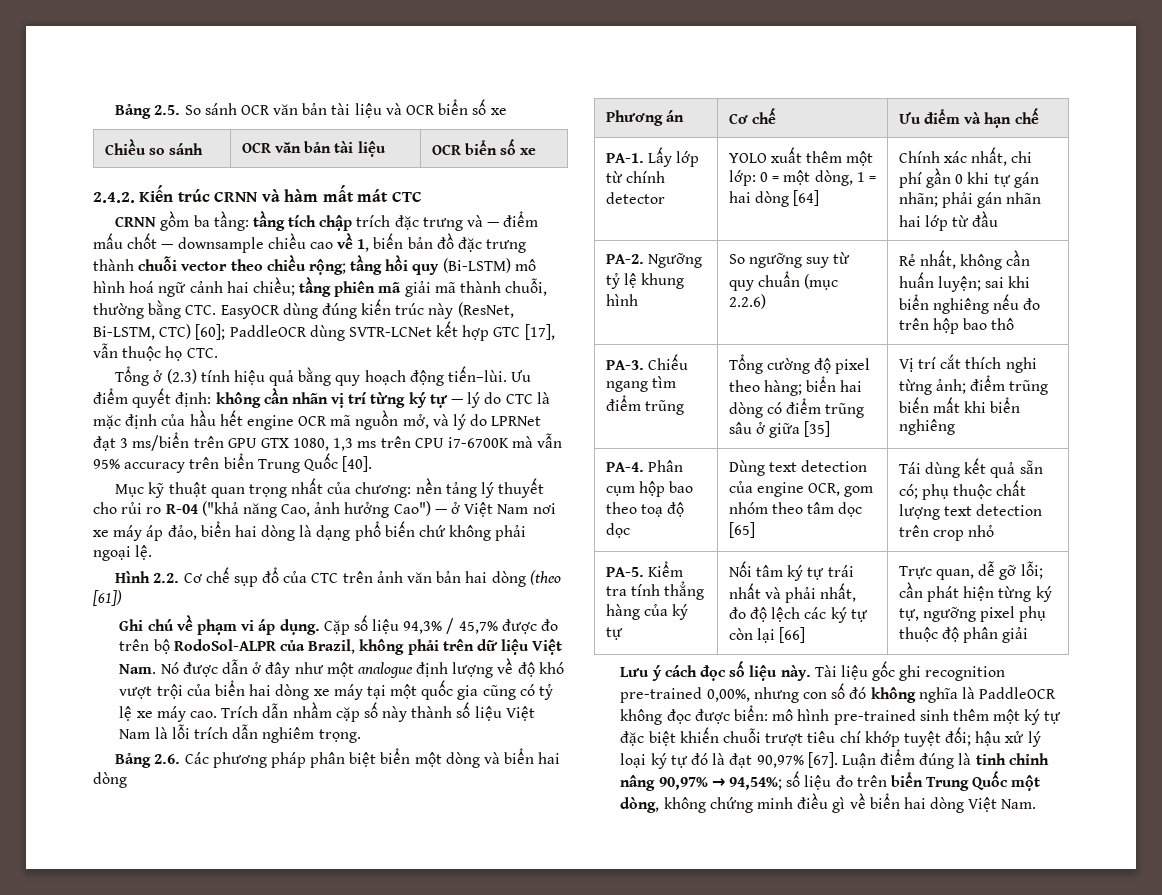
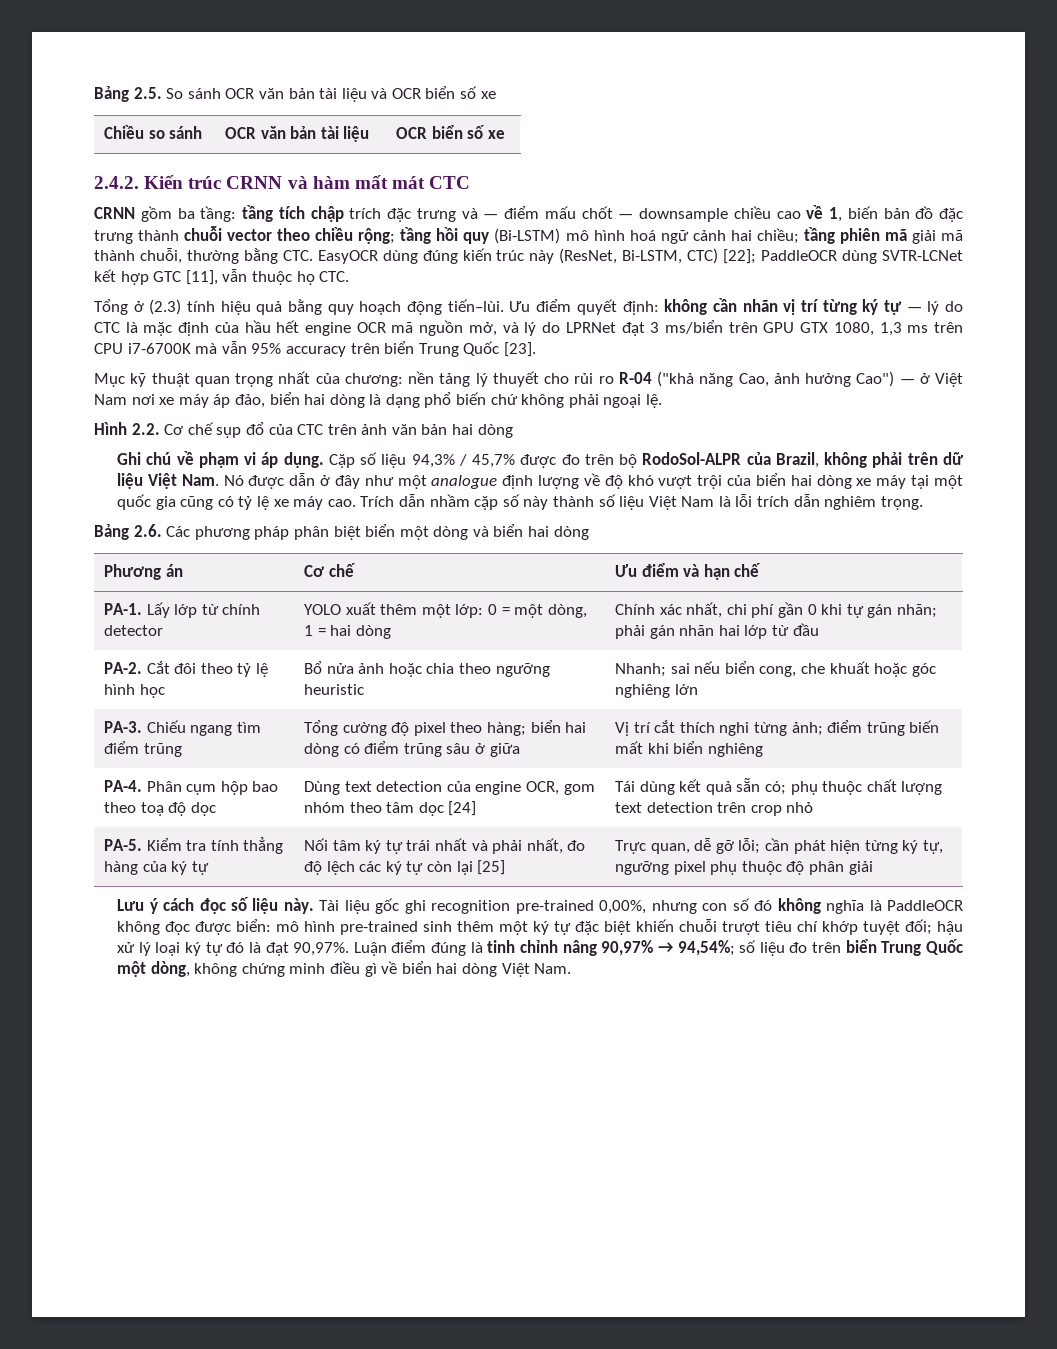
[195,324,226,340] [60]; -> [723,249,757,264] [22];
[524,324,555,340] [17], -> [185,270,218,285] [11],
[342,456,373,472] [40]. -> [503,342,536,357] [23].
[529,570,561,585] [93,590,122,606] (theo [61]) -> (513, 431) none
[793,190,820,206] [64] -> (391, 632) none
[648,253,703,268] [605,273,685,289] [605,294,638,306] [728,252,851,268] [728,271,839,291] [728,294,766,309] [898,250,1031,270] [898,272,1031,292] [898,294,1041,314] [898,318,1015,334] Ngưỡng tỷ lệ khung hình | So ngưỡng suy từ quy chuẩn (mục 2.2.6) | Rẻ nhất, không cần huấn luyện; sai khi biển nghiêng nếu đo trên hộp bao thô -> [146,661,268,677] [103,684,165,698] [303,661,550,677] [303,684,364,695] [614,661,936,677] [614,684,698,698] Cắt đôi theo tỷ lệ hình học | Bổ nửa ảnh hoặc chia theo ngưỡng heuristic | Nhanh; sai nếu biển cong, che khuất hoặc góc nghiêng lớn
[804,421,831,437] [35] -> (520, 750) none
[728,522,755,538] [65] -> [448,801,477,816] [24]
[779,627,806,643] [66] -> [477,860,506,875] [25]
[756,752,838,768] 90,97% [67]. -> [293,942,350,956] 90,97%.

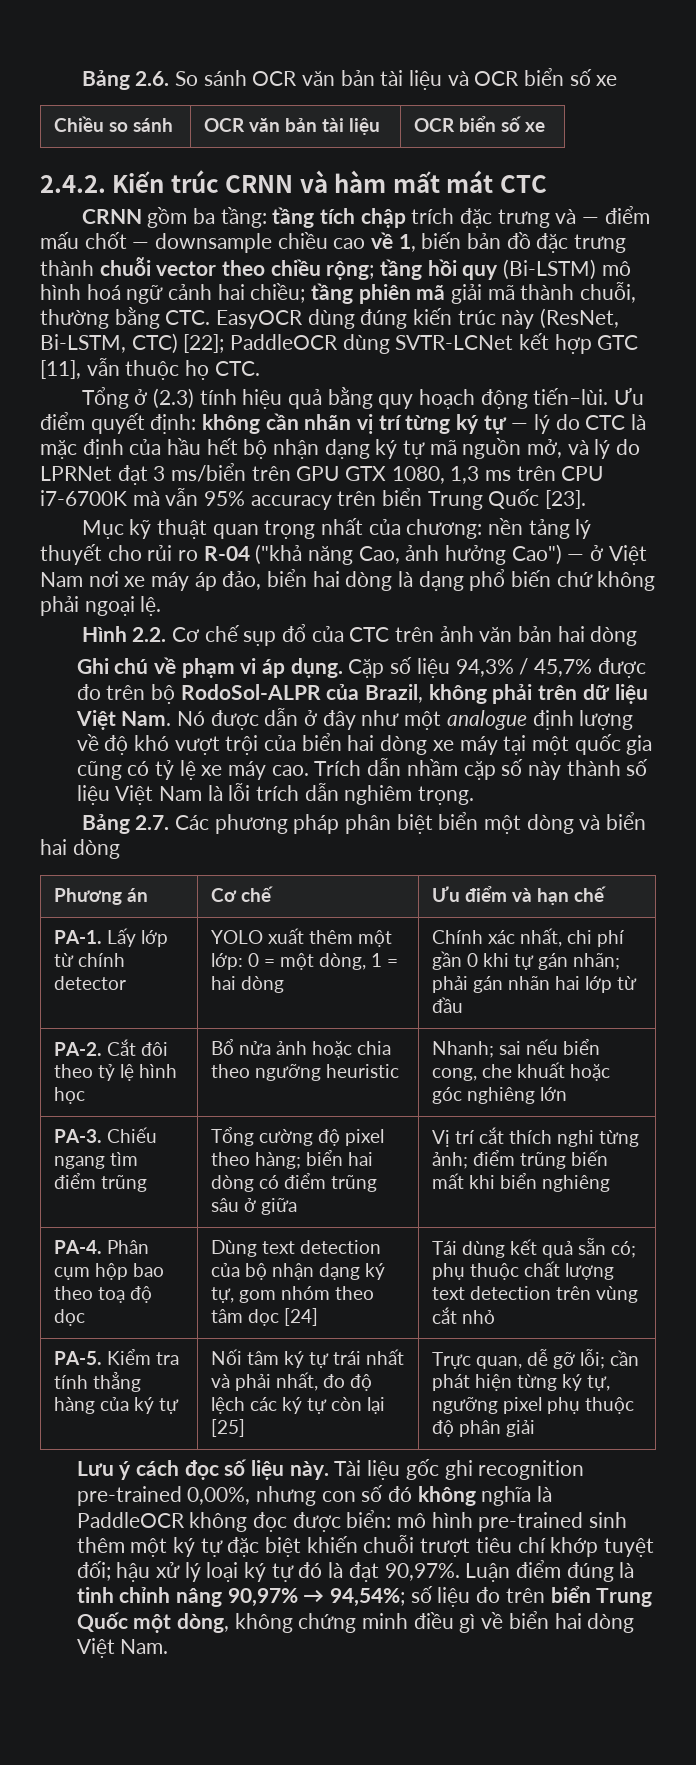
[94,86,162,102] Bảng 2.5. -> [81,70,170,90] Bảng 2.6.
[305,322,386,336] engine OCR -> [243,439,426,459] bộ nhận dạng ký tự
[133,524,162,537] 2.6. -> [135,815,170,830] 2.7.
[475,781,559,795] engine OCR, -> [244,1263,386,1280] [210,1287,234,1303] bộ nhận dạng ký tự,
[750,805,782,816] crop -> [595,1286,638,1303] [431,1307,457,1324] vùng cắt

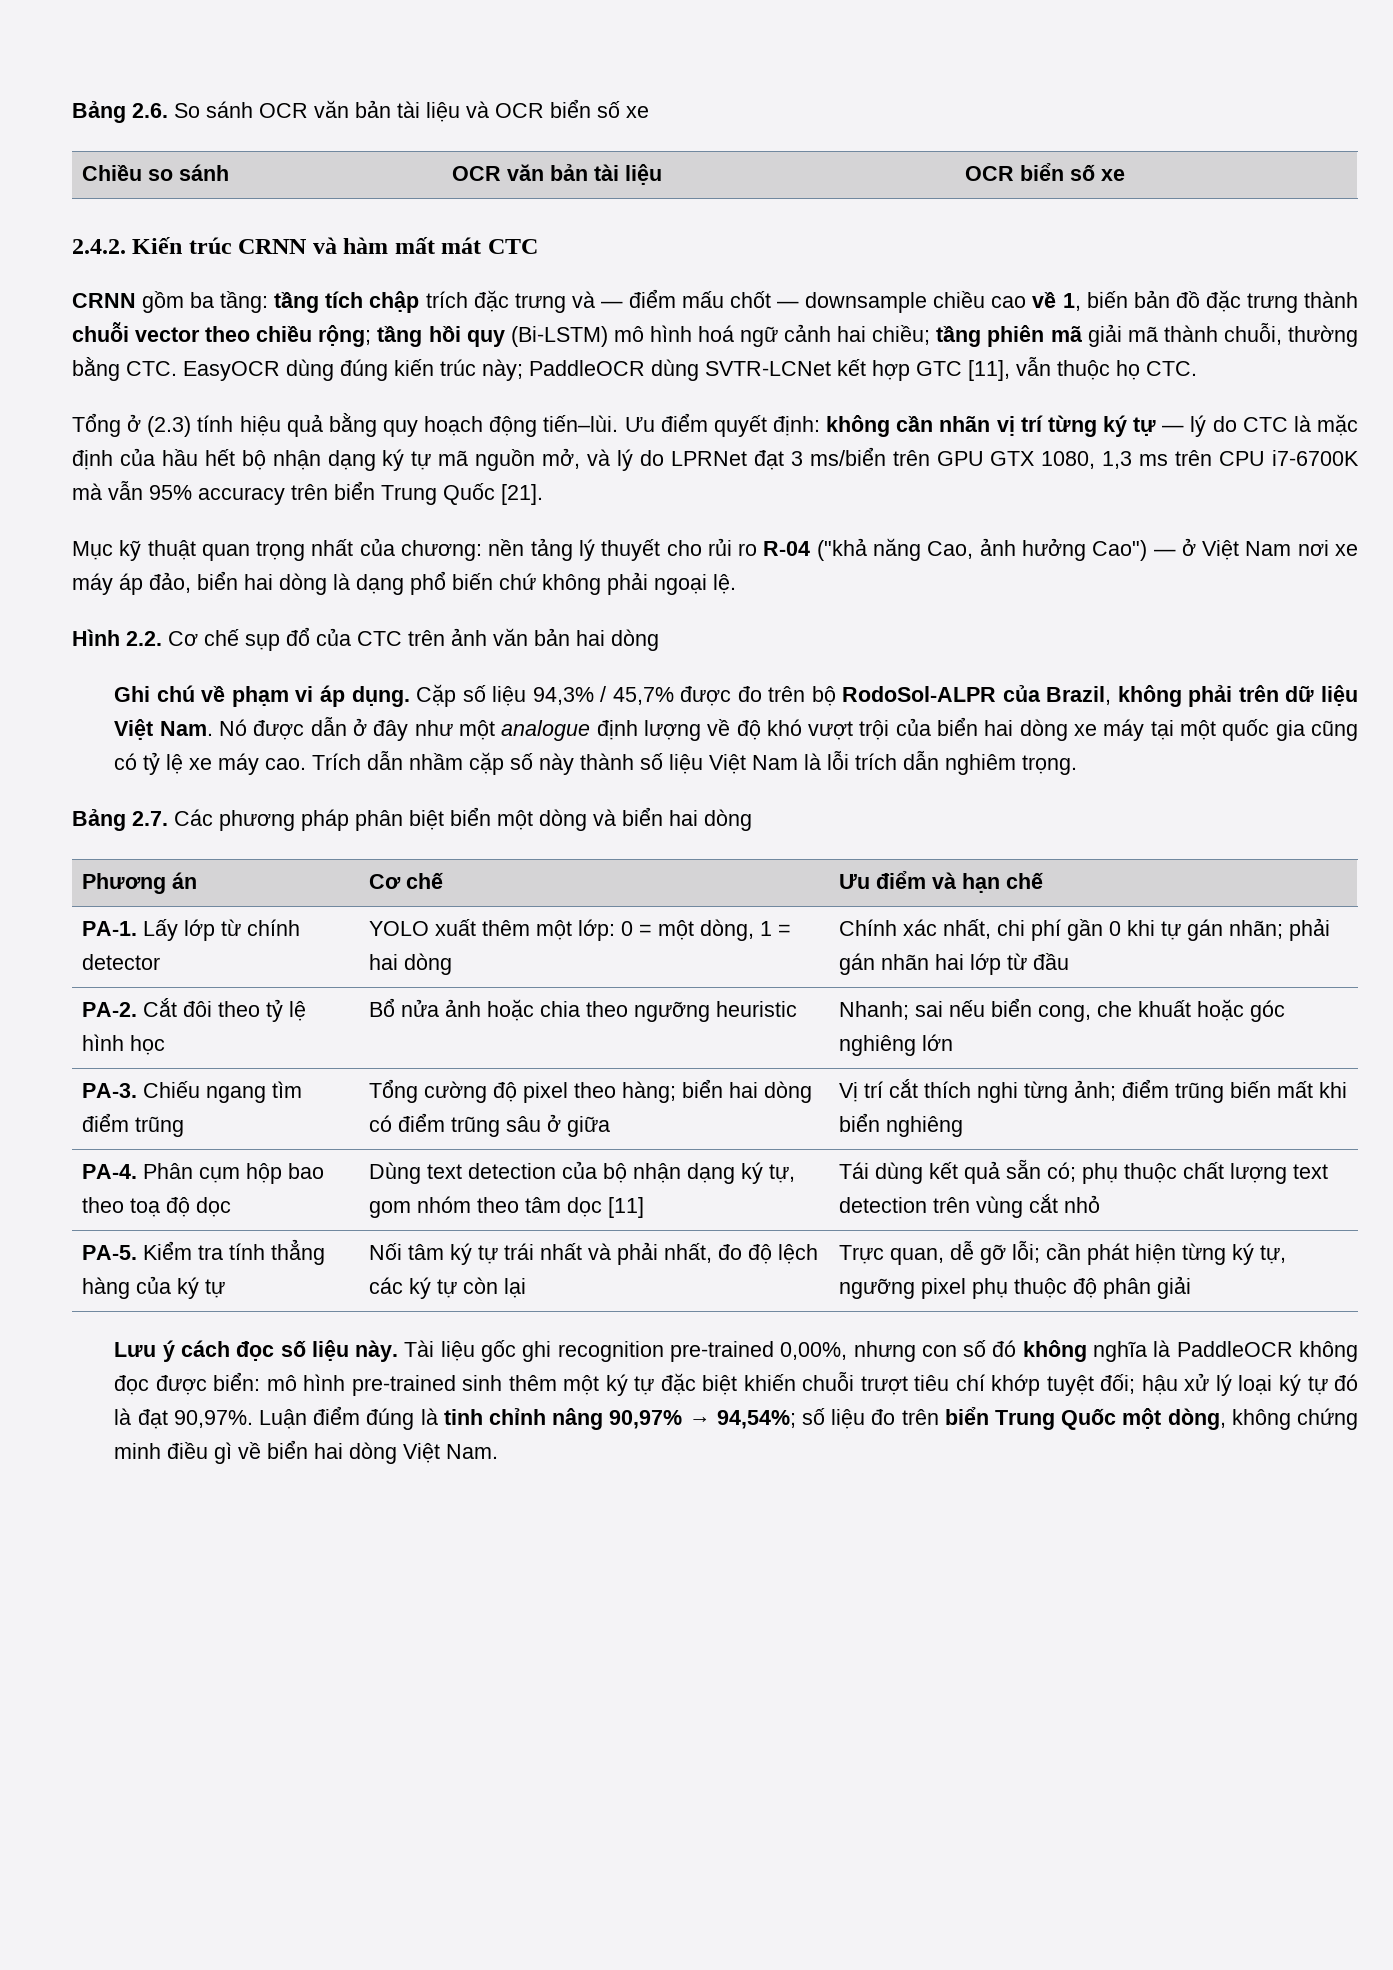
[501,308,620,329] [40,333,225,354] này (ResNet, Bi-LSTM, CTC) [22]; -> [482,359,523,381] này;
[545,490,587,509] [23]. -> [501,484,543,505] [21].
[283,1308,318,1326] [24] -> [607,1197,644,1218] [11]
[210,1419,245,1437] [25] -> (526, 1288) none

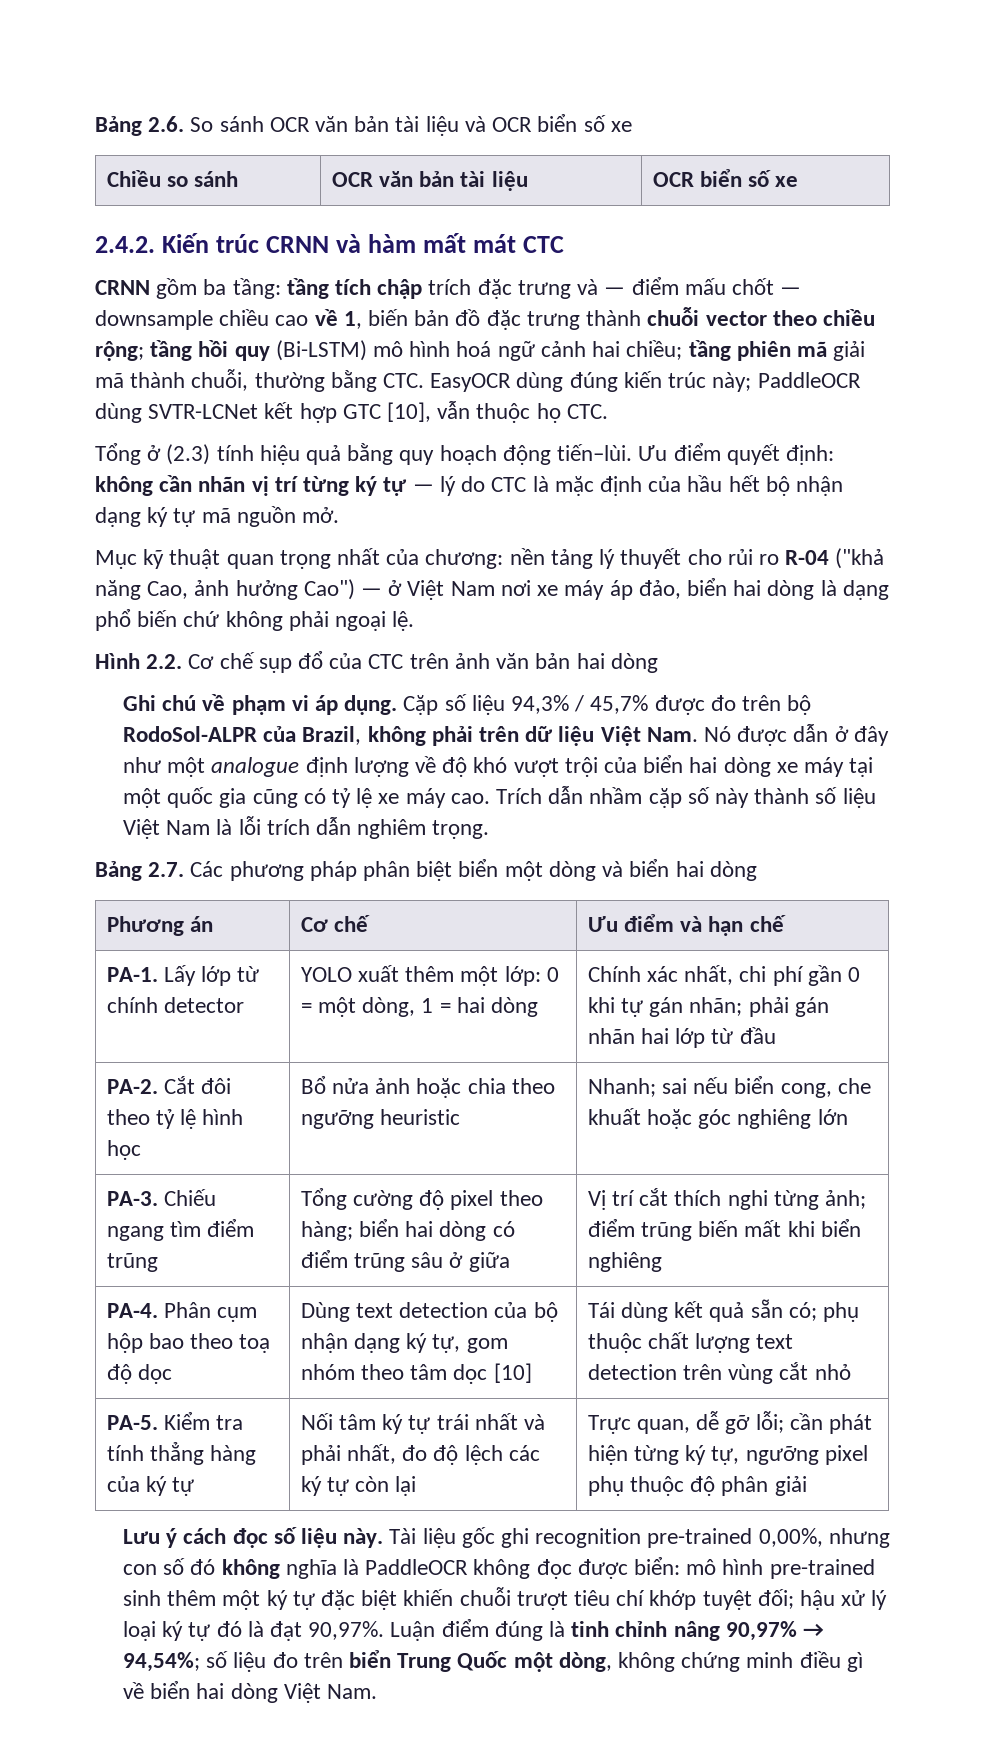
[968,360,1010,381] [11], -> [387,402,432,422] [10],
[542,447,1360,471] [72,481,543,505] mở, và lý do LPRNet đạt 3 ms/biển trên GPU GTX 1080, 1,3 ms trên CPU i7-6700K mà vẫn 95% accuracy trên biển Trung Quốc [21]. -> [302,507,340,523] mở.
[607,1197,644,1218] [11] -> [493,1363,532,1383] [10]

